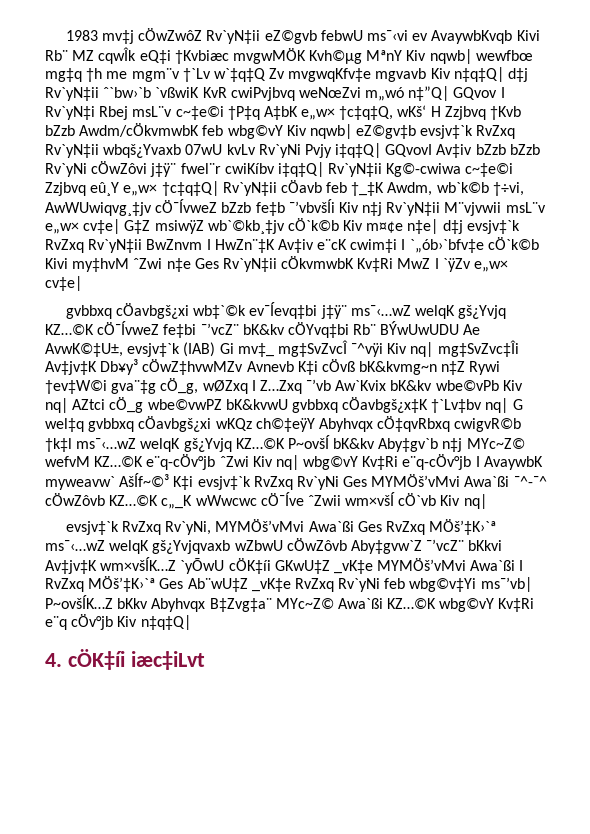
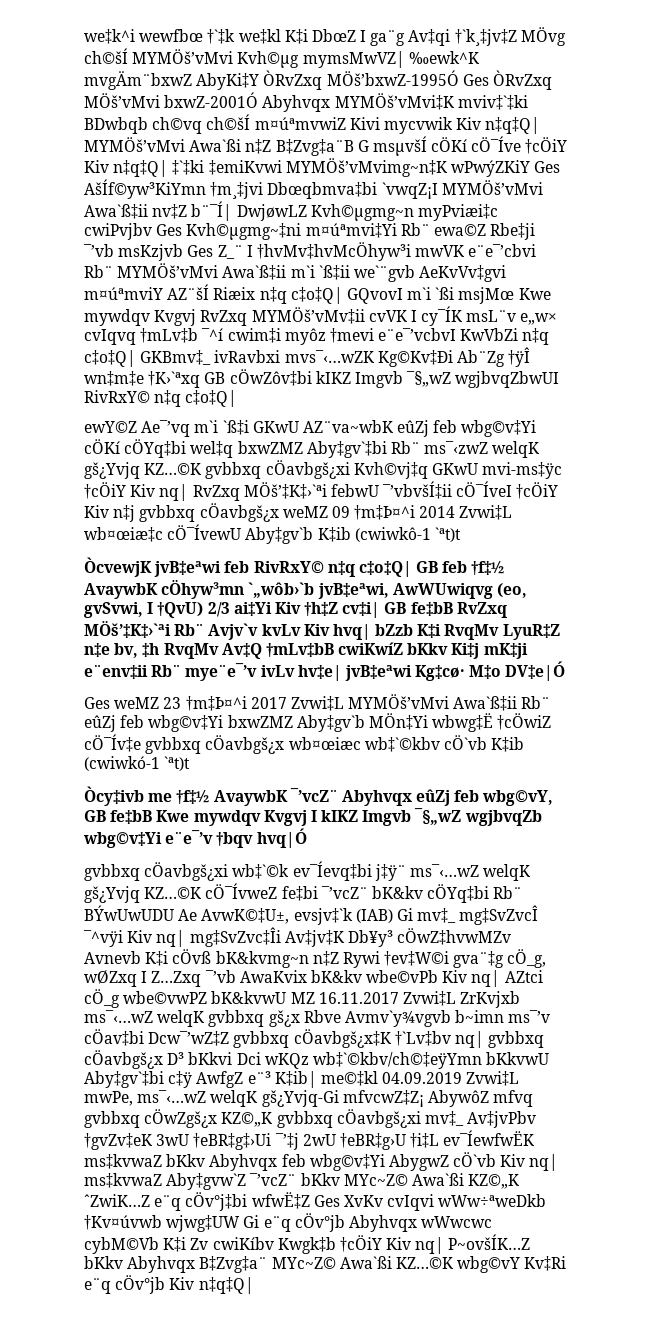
[65,28,540,44] [45,47,533,64] [45,67,529,82] [45,86,505,101] [45,105,522,120] [45,123,516,139] [45,143,540,158] [45,161,514,177] [45,180,524,196] [45,199,546,216] [45,218,520,234] [45,237,539,253] [45,256,509,272] [45,276,82,291] 1983 mv‡j cÖwZwôZ Rv`yN‡ii eZ©gvb febwU ms¯‹vi ev AvaywbKvqb Kivi Rb¨ MZ cqwÎk eQ‡i †Kvbiæc mvgwMÖK Kvh©µg MªnY Kiv nqwb| wewfbœ mg‡q †h me mgm¨v †`Lv w`‡q‡Q Zv mvgwqKfv‡e mgvavb Kiv n‡q‡Q| d‡j Rv`yN‡ii ˆ`bw›`b `vßwiK KvR cwiPvjbvq weNœZvi m„wó n‡”Q| GQvov I Rv`yN‡i Rbej msL¨v c~‡e©i †P‡q A‡bK e„w× †c‡q‡Q, wKš‘ H Zzjbvq †Kvb bZzb Awdm/cÖkvmwbK feb wbg©vY Kiv nqwb| eZ©gv‡b evsjv‡`k RvZxq Rv`yN‡ii wbqš¿Yvaxb 07wU kvLv Rv`yNi Pvjy i‡q‡Q| GQvovI Av‡iv bZzb bZzb Rv`yNi cÖwZôvi j‡ÿ¨ fwel¨r cwiKíbv i‡q‡Q| Rv`yN‡ii Kg©-cwiwa c~‡e©i Zzjbvq eû¸Y e„w× †c‡q‡Q| Rv`yN‡ii cÖavb feb †_‡K Awdm, wb`k©b †÷vi, AwWUwiqvg¸‡jv cÖ¯ÍvweZ bZzb fe‡b ¯’vbvšÍi Kiv n‡j Rv`yN‡ii M¨vjvwii msL¨v e„w× cv‡e| G‡Z msiwÿZ wb`©kb¸‡jv cÖ`k©b Kiv m¤¢e n‡e| d‡j evsjv‡`k RvZxq Rv`yN‡ii BwZnvm I HwZn¨‡K Av‡iv e¨cK cwim‡i I `„ób›`bfv‡e cÖ`k©b Kivi my‡hvM ˆZwi n‡e Ges Rv`yN‡ii cÖkvmwbK Kv‡Ri MwZ I `ÿZv e„w× cv‡e| -> [84,27,566,46] [84,48,480,68] [84,70,552,90] [84,92,528,112] [84,114,541,134] [84,136,568,156] [84,158,561,177] [84,179,543,199] [84,201,498,221] [84,223,536,240] [83,242,537,261] [84,263,507,282] [84,284,551,304] [84,306,558,326] [84,328,550,345] [84,347,531,367] [84,369,560,388] [84,390,238,407] [84,420,537,437] [84,439,541,458] [84,460,563,479] [84,481,559,501] [84,503,513,522] [84,524,461,544] [84,557,505,577] [84,579,527,599] [84,602,508,618] [84,620,560,640] [84,642,528,659] [84,661,566,681] [84,694,551,711] [84,713,552,732] [84,734,525,754] [84,756,191,771] [84,786,554,806] [84,808,542,826] [83,828,307,848] we‡k^i wewfbœ †`‡k we‡kl K‡i DbœZ I ga¨g Av‡qi †`k¸‡jv‡Z MÖvg ch©šÍ MYMÖš’vMvi Kvh©µg mymsMwVZ| ‰ewk^K mvgÄm¨bxwZ AbyKi‡Y ÒRvZxq MÖš’bxwZ-1995Ó Ges ÒRvZxq MÖš’vMvi bxwZ-2001Ó Abyhvqx MYMÖš’vMvi‡K mviv‡`‡ki BDwbqb ch©vq ch©šÍ m¤úªmvwiZ Kivi mycvwik Kiv n‡q‡Q| MYMÖš’vMvi Awa`ßi n‡Z B‡Zvg‡a¨B G msµvšÍ cÖKí cÖ¯Íve †cÖiY Kiv n‡q‡Q| ‡`‡ki ‡emiKvwi MYMÖš’vMvimg~n‡K wPwýZKiY Ges AšÍf©yw³KiYmn †m¸‡jvi Dbœqbmva‡bi `vwqZ¡I MYMÖš’vMvi Awa`ß‡ii nv‡Z b¨¯Í| DwjøwLZ Kvh©µgmg~n myPviæi‡c cwiPvjbv Ges Kvh©µgmg~‡ni m¤úªmvi‡Yi Rb¨ ewa©Z Rbe‡ji ¯’vb msKzjvb Ges Z_¨ I †hvMv‡hvMcÖhyw³i mwVK e¨e¯’cbvi Rb¨ MYMÖš’vMvi Awa`ß‡ii m`i `ß‡ii we`¨gvb AeKvVv‡gvi m¤úªmviY AZ¨šÍ Riæix n‡q c‡o‡Q| GQvovI m`i `ßi msjMœ Kwe mywdqv Kvgvj RvZxq MYMÖš’vMv‡ii cvVK I cy¯ÍK msL¨v e„w× cvIqvq †mLv‡b ¯^í cwim‡i myôz †mevi e¨e¯’vcbvI KwVbZi n‡q c‡o‡Q| GKBmv‡_ ivRavbxi mvs¯‹…wZK Kg©Kv‡Ði Ab¨Zg †ÿÎ wn‡m‡e †K›`ªxq GB cÖwZôv‡bi kIKZ Imgvb ¯§„wZ wgjbvqZbwUI RivRxY© n‡q c‡o‡Q| // ewY©Z Ae¯’vq m`i `ß‡i GKwU AZ¨va~wbK eûZj feb wbg©v‡Yi cÖKí cÖYq‡bi wel‡q bxwZMZ Aby‡gv`‡bi Rb¨ ms¯‹zwZ welqK gš¿Yvjq KZ…©K gvbbxq cÖavbgš¿xi Kvh©vj‡q GKwU mvi-ms‡ÿc †cÖiY Kiv nq| RvZxq MÖš’‡K‡›`ªi febwU ¯’vbvšÍ‡ii cÖ¯ÍveI †cÖiY Kiv n‡j gvbbxq cÖavbgš¿x weMZ 09 †m‡Þ¤^i 2014 Zvwi‡L wb¤œiæ‡c cÖ¯ÍvewU Aby‡gv`b K‡ib (cwiwkô-1 `ªt)t // ÒcvewjK jvB‡eªwi feb RivRxY© n‡q c‡o‡Q| GB feb †f‡½ AvaywbK cÖhyw³mn `„wôb›`b jvB‡eªwi, AwWUwiqvg (eo, gvSvwi, I †QvU) 2/3 ai‡Yi Kiv †h‡Z cv‡i| GB fe‡bB RvZxq MÖš’‡K‡›`ªi Rb¨ Avjv`v kvLv Kiv hvq| bZzb K‡i RvqMv LyuR‡Z n‡e bv, ‡h RvqMv Av‡Q †mLv‡bB cwiKwíZ bKkv Ki‡j mK‡ji e¨env‡ii Rb¨ mye¨e¯’v ivLv hv‡e| jvB‡eªwi Kg‡cø· M‡o DV‡e|Ó // Ges weMZ 23 †m‡Þ¤^i 2017 Zvwi‡L MYMÖš’vMvi Awa`ß‡ii Rb¨ eûZj feb wbg©v‡Yi bxwZMZ Aby‡gv`b MÖn‡Yi wbwg‡Ë †cÖwiZ cÖ¯Ív‡e gvbbxq cÖavbgš¿x wb¤œiæc wb‡`©kbv cÖ`vb K‡ib (cwiwkó-1 `ªt)t // Òcy‡ivb me †f‡½ AvaywbK ¯’vcZ¨ Abyhvqx eûZj feb wbg©vY, GB fe‡bB Kwe mywdqv Kvgvj I kIKZ Imgvb ¯§„wZ wgjbvqZb wbg©v‡Yi e¨e¯’v †bqv hvq|Ó
[287,322,349,338] cÖYvq‡bi -> [427,884,490,903] cÖYq‡bi
[335,380,387,391] Aw`Kvix -> [239,970,307,983] AwaKvix
[291,397,523,413] [45,416,522,432] [45,435,525,452] [45,454,543,470] [45,473,547,490] [45,492,487,509] [65,519,497,535] [45,538,503,554] [45,557,524,574] [45,576,532,592] gvbbxq cÖavbgš¿x‡K †`Lv‡bv nq| G wel‡q gvbbxq cÖavbgš¿xi wKQz ch©‡eÿY Abyhvqx cÖ‡qvRbxq cwigvR©b †k‡l ms¯‹…wZ welqK gš¿Yvjq KZ…©K P~ovšÍ bK&kv Aby‡gv`b n‡j MYc~Z© wefvM KZ…©K e¨q-cÖv°jb ˆZwi Kiv nq| wbg©vY Kv‡Ri e¨q-cÖv°jb I AvaywbK myweavw` AšÍf~©³ K‡i evsjv‡`k RvZxq Rv`yNi Ges MYMÖš’vMvi Awa`ßi ¯^-¯^ cÖwZôvb KZ…©K c„_K wWwcwc cÖ¯Íve ˆZwii wm×všÍ cÖ`vb Kiv nq| // evsjv‡`k RvZxq Rv`yNi, MYMÖš’vMvi Awa`ßi Ges RvZxq MÖš’‡K›`ª ms¯‹…wZ welqK gš¿Yvjqvaxb wZbwU cÖwZôvb Aby‡gvw`Z ¯’vcZ¨ bKkvi Av‡jv‡K wm×všÍK…Z `yÕwU cÖK‡íi GKwU‡Z _vK‡e MYMÖš’vMvi Awa`ßi I RvZxq MÖš’‡K›`ª Ges Ab¨wU‡Z _vK‡e RvZxq Rv`yNi feb wbg©v‡Yi ms¯’vb| -> [290,991,521,1008] [84,1010,551,1027] [84,1029,545,1048] [84,1050,550,1069] [84,1071,520,1088] [84,1090,534,1107] [84,1109,537,1128] [84,1130,536,1150] [84,1152,559,1171] [84,1173,521,1190] [84,1192,547,1211] [84,1213,493,1232] [84,1235,445,1254] MZ 16.11.2017 Zvwi‡L ZrKvjxb ms¯‹…wZ welqK gvbbxq gš¿x Rbve Avmv`y¾vgvb b~imn ms¯’v cÖav‡bi Dcw¯’wZ‡Z gvbbxq cÖavbgš¿x‡K †`Lv‡bv nq| gvbbxq cÖavbgš¿x D³ bKkvi Dci wKQz wb‡`©kbv/ch©‡eÿYmn bKkvwU Aby‡gv`‡bi c‡ÿ AwfgZ e¨³ K‡ib| me©‡kl 04.09.2019 Zvwi‡L mwPe, ms¯‹…wZ welqK gš¿Yvjq-Gi mfvcwZ‡Z¡ AbywôZ mfvq gvbbxq cÖwZgš¿x KZ©„K gvbbxq cÖavbgš¿xi mv‡_ Av‡jvPbv †gvZv‡eK 3wU †eBR‡g‡›Ui ¯’‡j 2wU †eBR‡g›U †i‡L ev¯ÍewfwËK ms‡kvwaZ bKkv Abyhvqx feb wbg©v‡Yi AbygwZ cÖ`vb Kiv nq| ms‡kvwaZ Aby‡gvw`Z ¯’vcZ¨ bKkv MYc~Z© Awa`ßi KZ©„K ˆZwiK…Z e¨q cÖv°j‡bi wfwË‡Z Ges XvKv cvIqvi wWw÷ªweDkb †Kv¤úvwb wjwg‡UW Gi e¨q cÖv°jb Abyhvqx wWwcwc cybM©Vb K‡i Zv cwiKíbv Kwgk‡b †cÖiY Kiv nq|
[45,649,205,670] // 4. cÖK‡íi iæc‡iLvt -> (254, 1285) none

